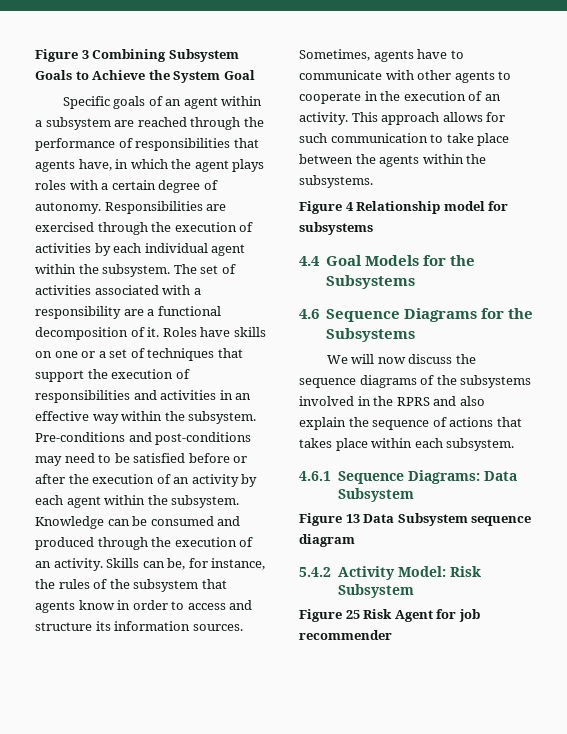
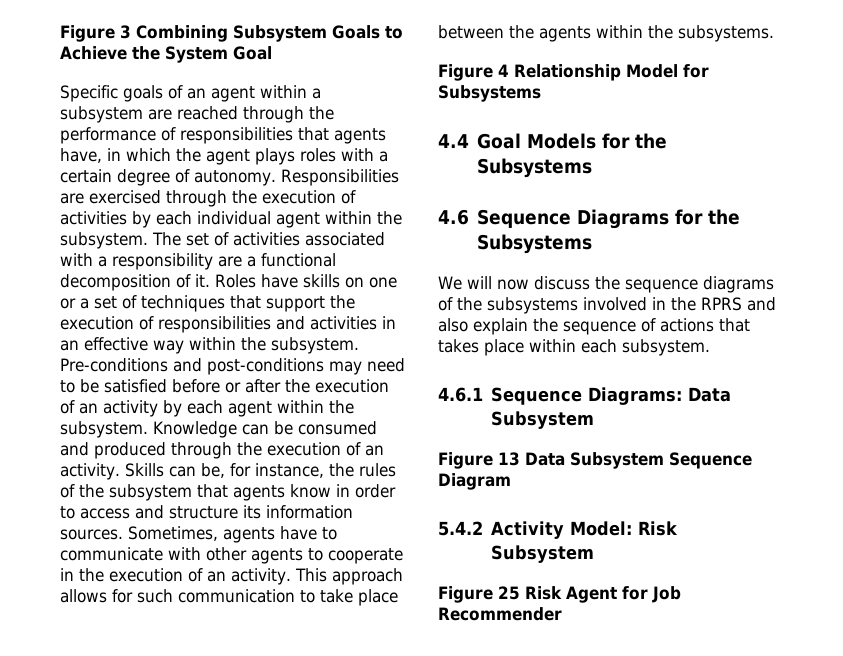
[443,201,509,211] [299,222,373,235] model for subsystems -> [626,64,709,78] [438,85,541,102] Model for Subsystems
[471,516,532,526] [299,534,355,547] sequence diagram -> [669,452,752,469] [438,473,511,490] Sequence Diagram
[458,609,480,622] [299,630,392,640] job recommender -> [652,586,681,603] [438,607,562,621] Job Recommender

